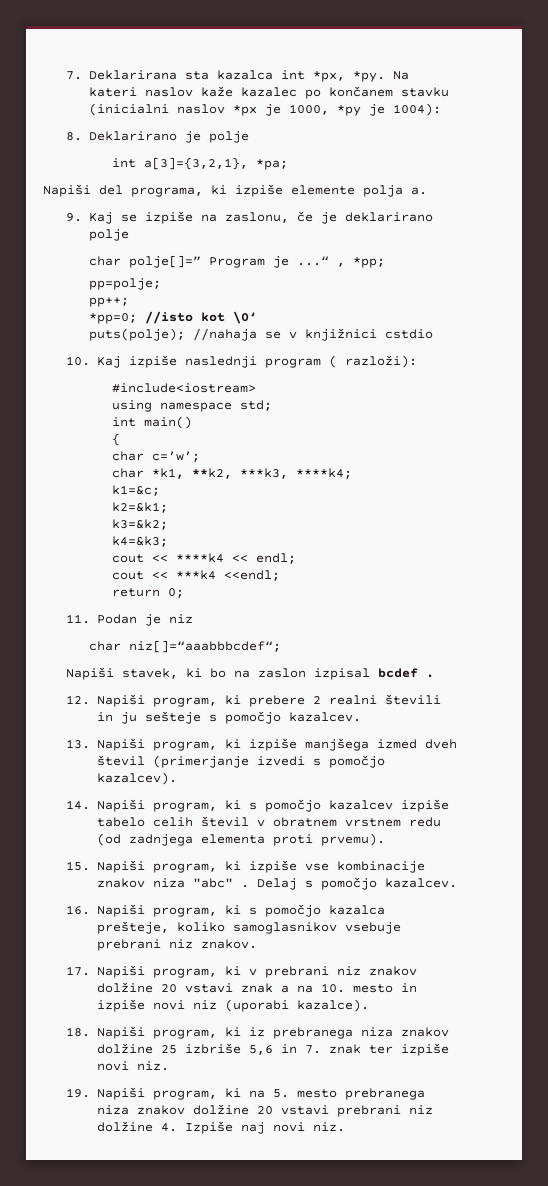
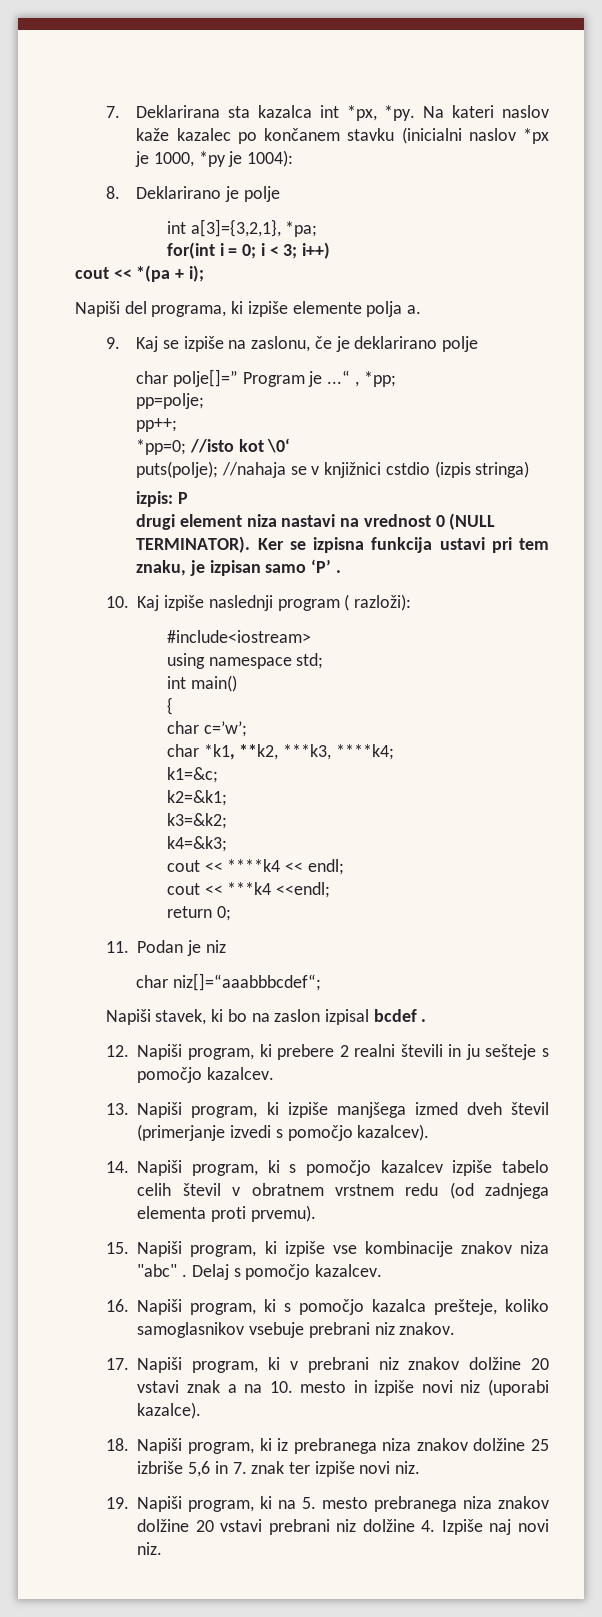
(288, 164) none -> [166,242,330,259] [75,265,204,282] // for(int i = 0; i < 3; i++) // cout << *(pa + i);
(433, 334) none -> [434,461,530,478] [136,491,188,507] [136,513,496,530] [136,536,549,553] [136,559,341,576] (izpis stringa) // izpis: P // drugi element niza nastavi na vrednost 0 (NULL TERMINATOR). Ker se izpisna funkcija ustavi pri tem znaku, je izpisan samo ‘P’ .

